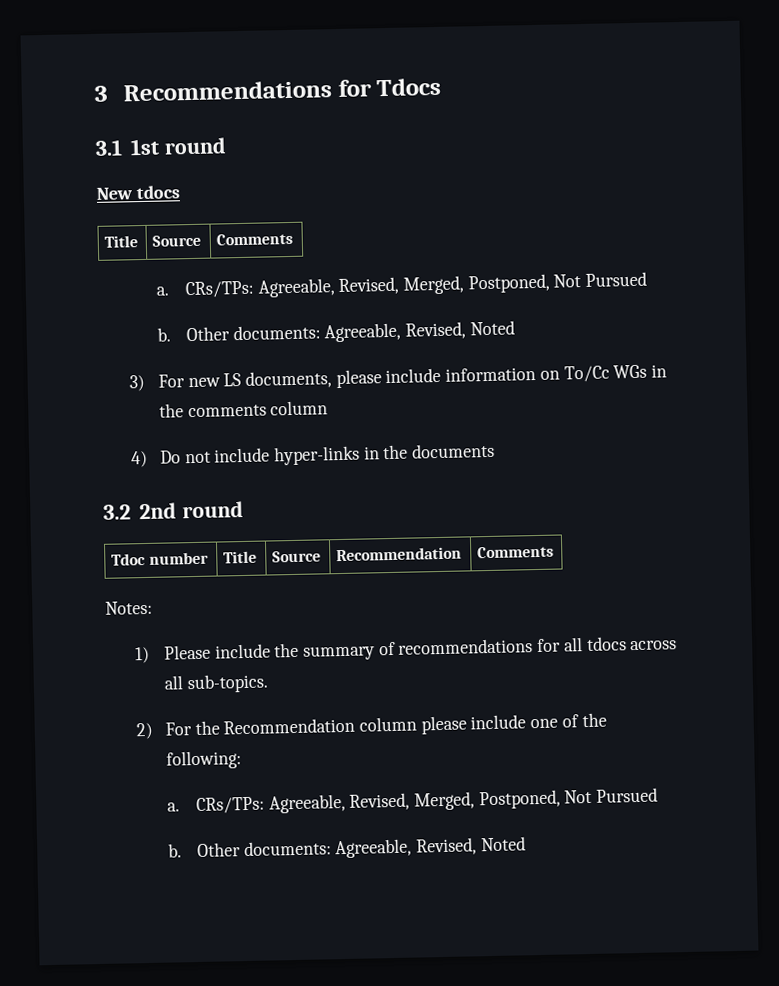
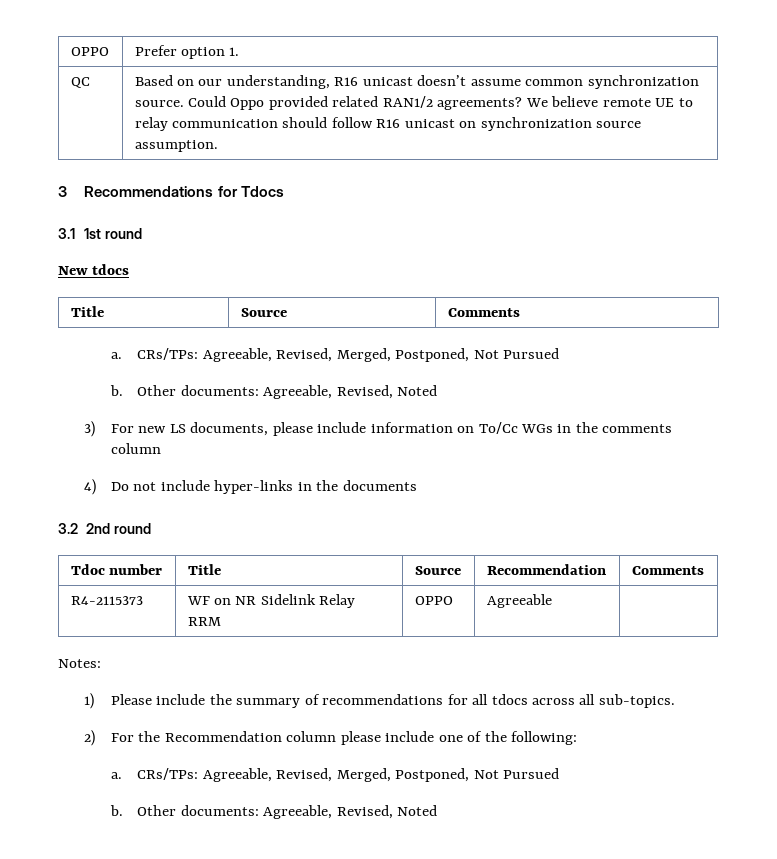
(94, 93) none -> [70,47,109,56] [134,45,240,59] [70,77,90,88] [134,75,699,89] [134,96,693,110] [134,117,642,131] [134,140,218,152] OPPO | Prefer option 1. // QC | Based on our understanding, R16 unicast doesn’t assume common synchronization source. Could Oppo provided related RAN1/2 agreements? We believe remote UE to relay communication should follow R16 unicast on synchronization source assumption. //
(555, 552) none -> [70,596,143,605] [186,594,356,608] [187,617,221,626] [414,596,453,605] [486,594,552,608] // R4-2115373 | WF on NR Sidelink Relay RRM | OPPO | Agreeable |

